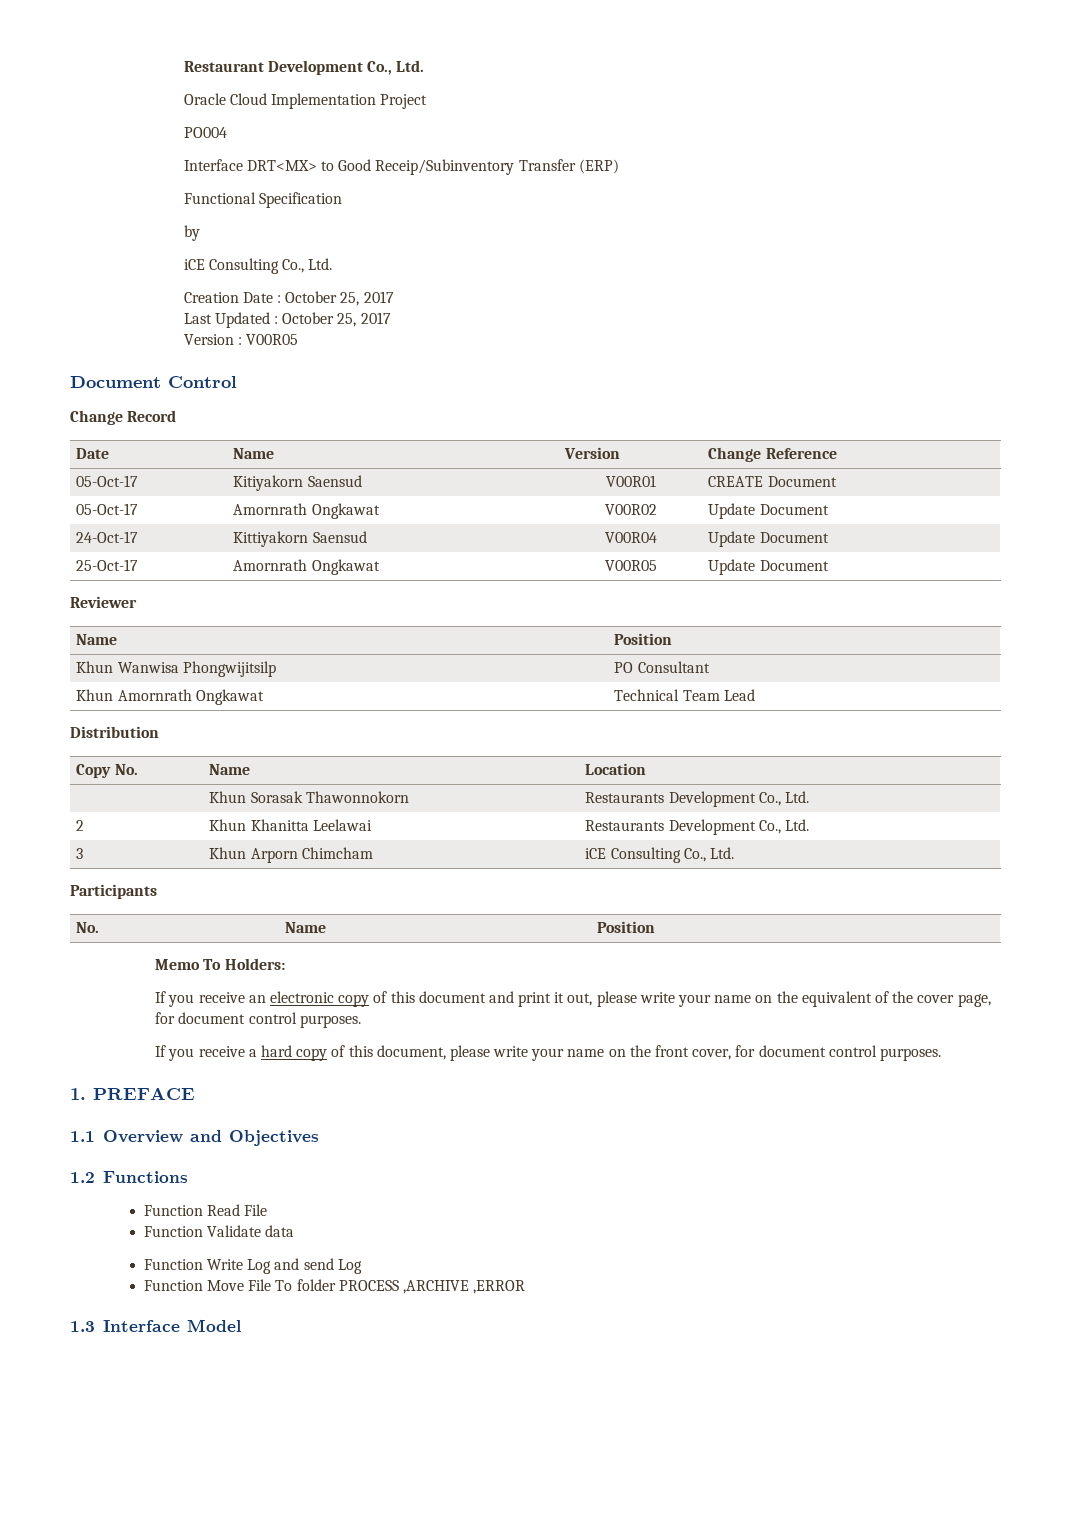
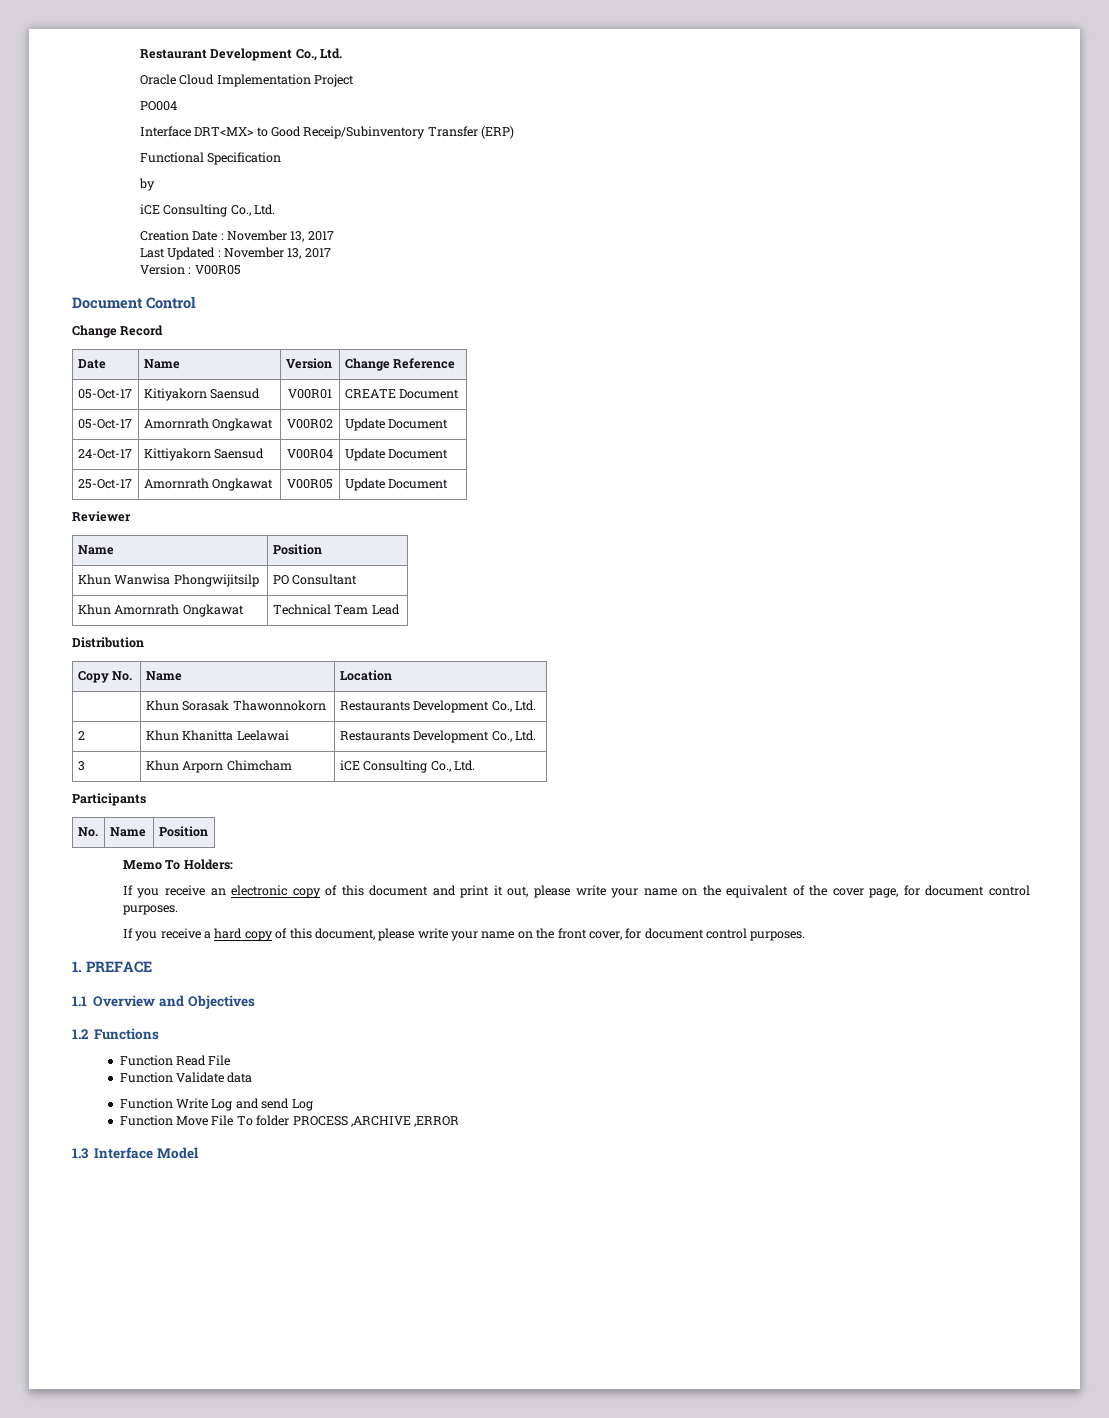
[285,291,360,306] October 25, -> [227,230,305,242] November 13,
[282,312,357,327] October 25, -> [224,247,302,259] November 13,

